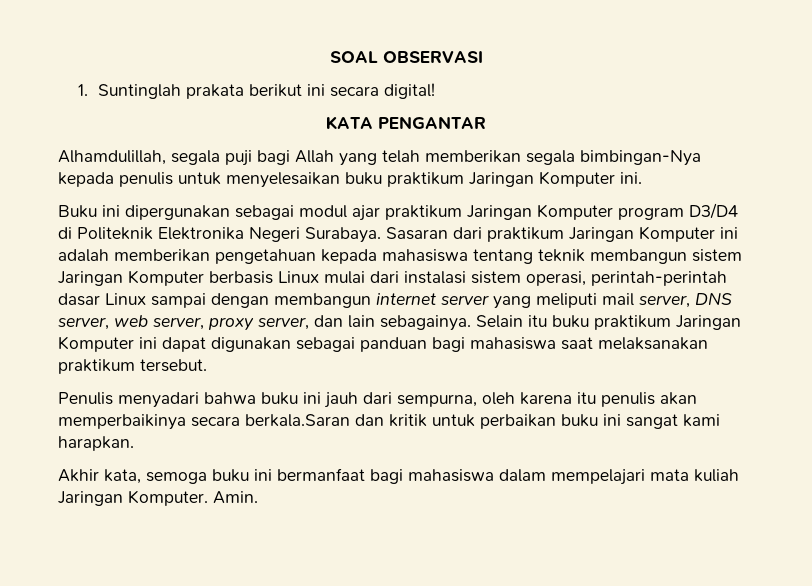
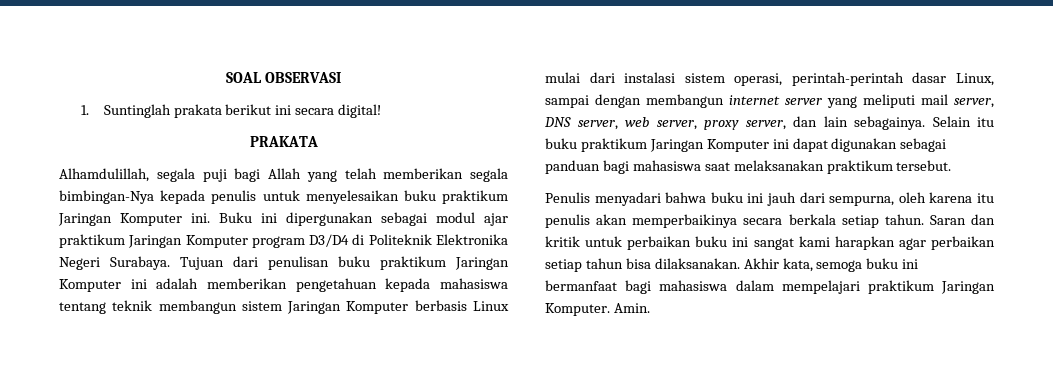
[326,116,486,130] KATA PENGANTAR -> [249,136,318,147] PRAKATA
(642, 178) // -> (210, 218) none
[386,227,482,240] Sasaran dari -> [180,256,370,270] Tujuan dari penulisan buku
[105,293,146,305] Linux -> [956,73,994,86] Linux,
[245,414,350,427] berkala.Saran -> [788,214,966,228] berkala setiap tahun. Saran
[58,436,134,451] harapkan. // -> [834,236,995,250] [545,258,740,272] harapkan agar perbaikan setiap tahun bisa dilaksanakan.
[650,469,739,482] mata kuliah -> [867,280,934,294] praktikum

